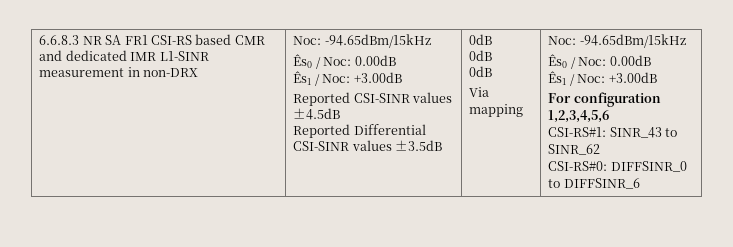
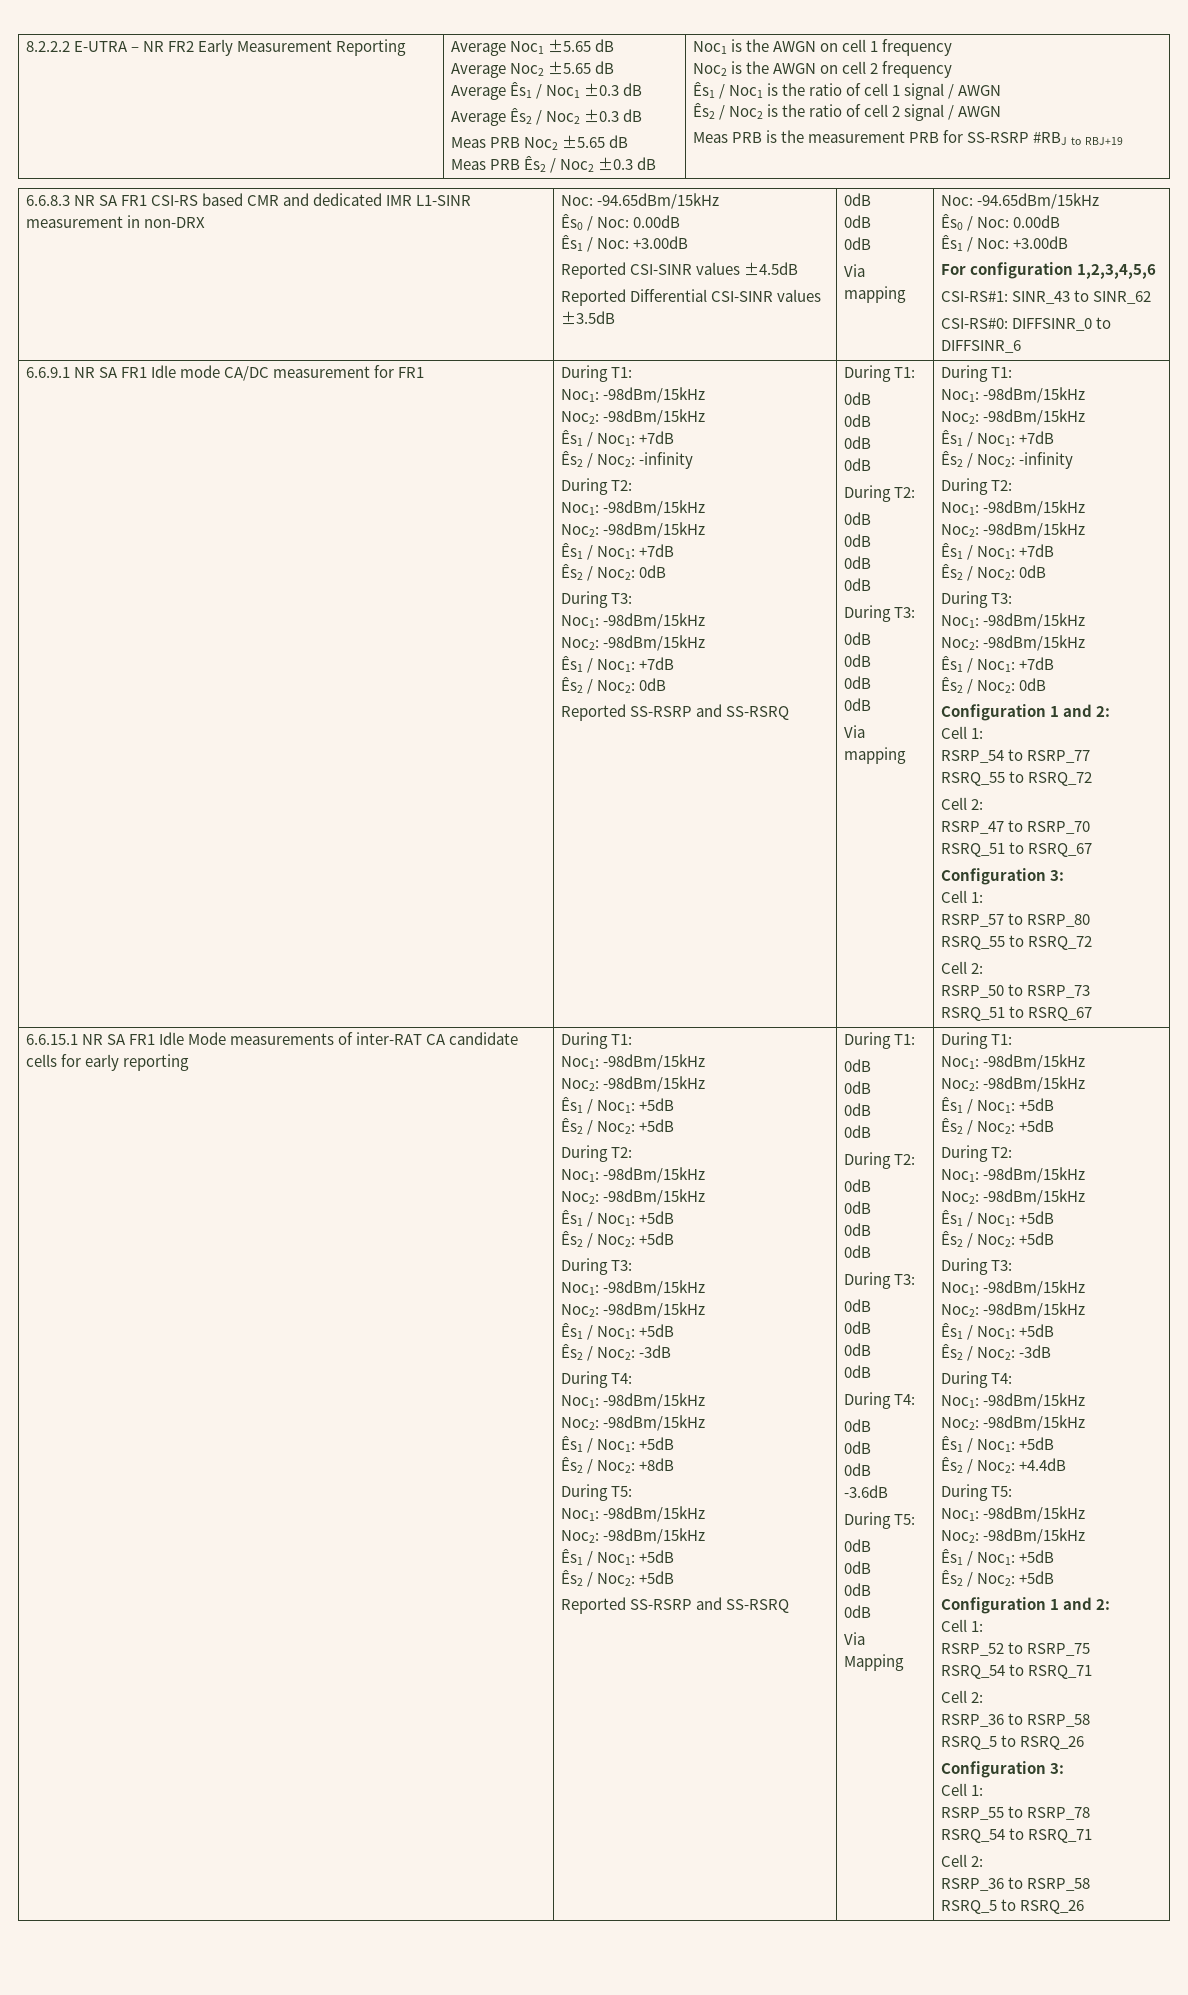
(39, 40) none -> [25,39,407,56] [450,39,614,56] [450,61,614,78] [450,82,643,100] [450,108,643,126] [450,135,628,150] [450,156,657,173] [692,39,953,56] [692,61,953,78] [692,82,1002,100] [692,103,1002,121] [692,130,1124,145] 8.2.2.2 E-UTRA – NR FR2 Early Measurement Reporting | Average Noc1 ±5.65 dB // Average Noc2 ±5.65 dB // Average Ês1 / Noc1 ±0.3 dB // Average Ês2 / Noc2 ±0.3 dB // Meas PRB Noc2 ±5.65 dB // Meas PRB Ês2 / Noc2 ±0.3 dB | Noc1 is the AWGN on cell 1 frequency // Noc2 is the AWGN on cell 2 frequency // Ês1 / Noc1 is the ratio of cell 1 signal / AWGN // Ês2 / Noc2 is the ratio of cell 2 signal / AWGN // Meas PRB is the measurement PRB for SS-RSRP #RBJ to RBJ+19 //
(640, 183) none -> [25,365,425,381] [560,365,632,382] [560,387,705,403] [560,409,705,425] [560,430,674,447] [560,451,693,469] [560,478,632,495] [560,500,705,516] [560,522,705,538] [560,543,674,560] [560,564,666,581] [560,591,632,608] [560,613,705,629] [560,635,705,651] [560,656,674,673] [560,677,666,694] [560,704,789,721] [843,365,915,382] [843,392,871,405] [843,414,871,427] [843,436,871,449] [843,458,871,471] [843,485,915,502] [843,512,871,525] [843,534,871,547] [843,556,871,569] [843,578,871,591] [843,605,915,622] [843,632,871,645] [843,654,871,667] [843,676,871,689] [843,698,871,711] [843,725,865,738] [843,747,906,764] [940,365,1012,382] [940,387,1085,403] [940,409,1085,425] [940,430,1054,447] [940,451,1073,469] [940,478,1012,495] [940,500,1085,516] [940,522,1085,538] [940,543,1054,560] [940,564,1046,581] [940,591,1012,608] [940,613,1085,629] [940,635,1085,651] [940,656,1054,673] [940,677,1046,694] [940,704,1110,721] [940,726,983,739] [940,749,1090,763] [940,771,1092,786] [940,797,983,810] [940,820,1090,834] [940,842,1092,857] [940,868,1064,885] [940,890,983,903] [940,913,1090,927] [940,935,1092,950] [940,961,983,974] [940,984,1090,998] [940,1006,1092,1021] [25,1032,519,1045] [25,1054,189,1071] [560,1032,632,1049] [560,1054,705,1070] [560,1076,705,1092] [560,1097,674,1114] [560,1118,674,1135] [560,1145,632,1162] [560,1167,705,1183] [560,1189,705,1205] [560,1210,674,1227] [560,1231,674,1248] [560,1258,632,1275] [560,1280,705,1296] [560,1302,705,1318] [560,1323,674,1340] [560,1344,671,1361] [560,1371,632,1388] [560,1393,705,1409] [560,1415,705,1431] [560,1436,674,1453] [560,1457,674,1474] [560,1484,632,1501] [560,1506,705,1522] [560,1528,705,1544] [560,1549,674,1566] [560,1570,674,1587] [560,1597,789,1614] [843,1032,915,1049] [843,1059,871,1072] [843,1081,871,1094] [843,1103,871,1116] [843,1125,871,1138] [843,1152,915,1169] [843,1179,871,1192] [843,1201,871,1214] [843,1223,871,1236] [843,1245,871,1258] [843,1272,915,1289] [843,1299,871,1312] [843,1321,871,1334] [843,1343,871,1356] [843,1365,871,1378] [843,1392,915,1409] [843,1419,871,1432] [843,1441,871,1454] [843,1463,871,1476] [843,1485,888,1498] [843,1512,915,1529] [843,1539,871,1552] [843,1561,871,1574] [843,1583,871,1596] [843,1605,871,1618] [843,1632,865,1645] [843,1654,904,1671] [940,1032,1012,1049] [940,1054,1085,1070] [940,1076,1085,1092] [940,1097,1054,1114] [940,1118,1054,1135] [940,1145,1012,1162] [940,1167,1085,1183] [940,1189,1085,1205] [940,1210,1054,1227] [940,1231,1054,1248] [940,1258,1012,1275] [940,1280,1085,1296] [940,1302,1085,1318] [940,1323,1054,1340] [940,1344,1051,1361] [940,1371,1012,1388] [940,1393,1085,1409] [940,1415,1085,1431] [940,1436,1054,1453] [940,1457,1066,1474] [940,1484,1012,1501] [940,1506,1085,1522] [940,1528,1085,1544] [940,1549,1054,1566] [940,1570,1054,1587] [940,1597,1110,1614] [940,1619,983,1632] [940,1642,1090,1656] [940,1664,1092,1679] [940,1690,983,1703] [940,1713,1090,1727] [940,1735,1084,1750] [940,1761,1064,1778] [940,1783,983,1796] [940,1806,1090,1820] [940,1828,1092,1843] [940,1854,983,1867] [940,1877,1090,1891] [940,1899,1084,1914] // 6.6.9.1 NR SA FR1 Idle mode CA/DC measurement for FR1 | During T1: // Noc1: -98dBm/15kHz // Noc2: -98dBm/15kHz // Ês1 / Noc1: +7dB // Ês2 / Noc2: -infinity // During T2: // Noc1: -98dBm/15kHz // Noc2: -98dBm/15kHz // Ês1 / Noc1: +7dB // Ês2 / Noc2: 0dB // During T3: // Noc1: -98dBm/15kHz // Noc2: -98dBm/15kHz // Ês1 / Noc1: +7dB // Ês2 / Noc2: 0dB // Reported SS-RSRP and SS-RSRQ | During T1: // 0dB // 0dB // 0dB // 0dB // During T2: // 0dB // 0dB // 0dB // 0dB // During T3: // 0dB // 0dB // 0dB // 0dB // Via mapping | During T1: // Noc1: -98dBm/15kHz // Noc2: -98dBm/15kHz // Ês1 / Noc1: +7dB // Ês2 / Noc2: -infinity // During T2: // Noc1: -98dBm/15kHz // Noc2: -98dBm/15kHz // Ês1 / Noc1: +7dB // Ês2 / Noc2: 0dB // During T3: // Noc1: -98dBm/15kHz // Noc2: -98dBm/15kHz // Ês1 / Noc1: +7dB // Ês2 / Noc2: 0dB // Configuration 1 and 2: // Cell 1: // RSRP_54 to RSRP_77 // RSRQ_55 to RSRQ_72 // Cell 2: // RSRP_47 to RSRP_70 // RSRQ_51 to RSRQ_67 // Configuration 3: // Cell 1: // RSRP_57 to RSRP_80 // RSRQ_55 to RSRQ_72 // Cell 2: // RSRP_50 to RSRP_73 // RSRQ_51 to RSRQ_67 // 6.6.15.1 NR SA FR1 Idle Mode measurements of inter-RAT CA candidate cells for early reporting | During T1: // Noc1: -98dBm/15kHz // Noc2: -98dBm/15kHz // Ês1 / Noc1: +5dB // Ês2 / Noc2: +5dB // During T2: // Noc1: -98dBm/15kHz // Noc2: -98dBm/15kHz // Ês1 / Noc1: +5dB // Ês2 / Noc2: +5dB // During T3: // Noc1: -98dBm/15kHz // Noc2: -98dBm/15kHz // Ês1 / Noc1: +5dB // Ês2 / Noc2: -3dB // During T4: // Noc1: -98dBm/15kHz // Noc2: -98dBm/15kHz // Ês1 / Noc1: +5dB // Ês2 / Noc2: +8dB // During T5: // Noc1: -98dBm/15kHz // Noc2: -98dBm/15kHz // Ês1 / Noc1: +5dB // Ês2 / Noc2: +5dB // Reported SS-RSRP and SS-RSRQ | During T1: // 0dB // 0dB // 0dB // 0dB // During T2: // 0dB // 0dB // 0dB // 0dB // During T3: // 0dB // 0dB // 0dB // 0dB // During T4: // 0dB // 0dB // 0dB // -3.6dB // During T5: // 0dB // 0dB // 0dB // 0dB // Via Mapping | During T1: // Noc1: -98dBm/15kHz // Noc2: -98dBm/15kHz // Ês1 / Noc1: +5dB // Ês2 / Noc2: +5dB // During T2: // Noc1: -98dBm/15kHz // Noc2: -98dBm/15kHz // Ês1 / Noc1: +5dB // Ês2 / Noc2: +5dB // During T3: // Noc1: -98dBm/15kHz // Noc2: -98dBm/15kHz // Ês1 / Noc1: +5dB // Ês2 / Noc2: -3dB // During T4: // Noc1: -98dBm/15kHz // Noc2: -98dBm/15kHz // Ês1 / Noc1: +5dB // Ês2 / Noc2: +4.4dB // During T5: // Noc1: -98dBm/15kHz // Noc2: -98dBm/15kHz // Ês1 / Noc1: +5dB // Ês2 / Noc2: +5dB // Configuration 1 and 2: // Cell 1: // RSRP_52 to RSRP_75 // RSRQ_54 to RSRQ_71 // Cell 2: // RSRP_36 to RSRP_58 // RSRQ_5 to RSRQ_26 // Configuration 3: // Cell 1: // RSRP_55 to RSRP_78 // RSRQ_54 to RSRQ_71 // Cell 2: // RSRP_36 to RSRP_58 // RSRQ_5 to RSRQ_26

